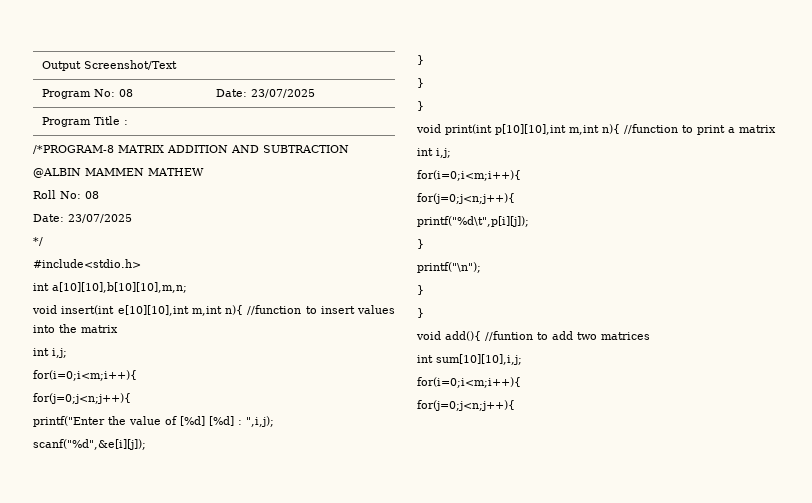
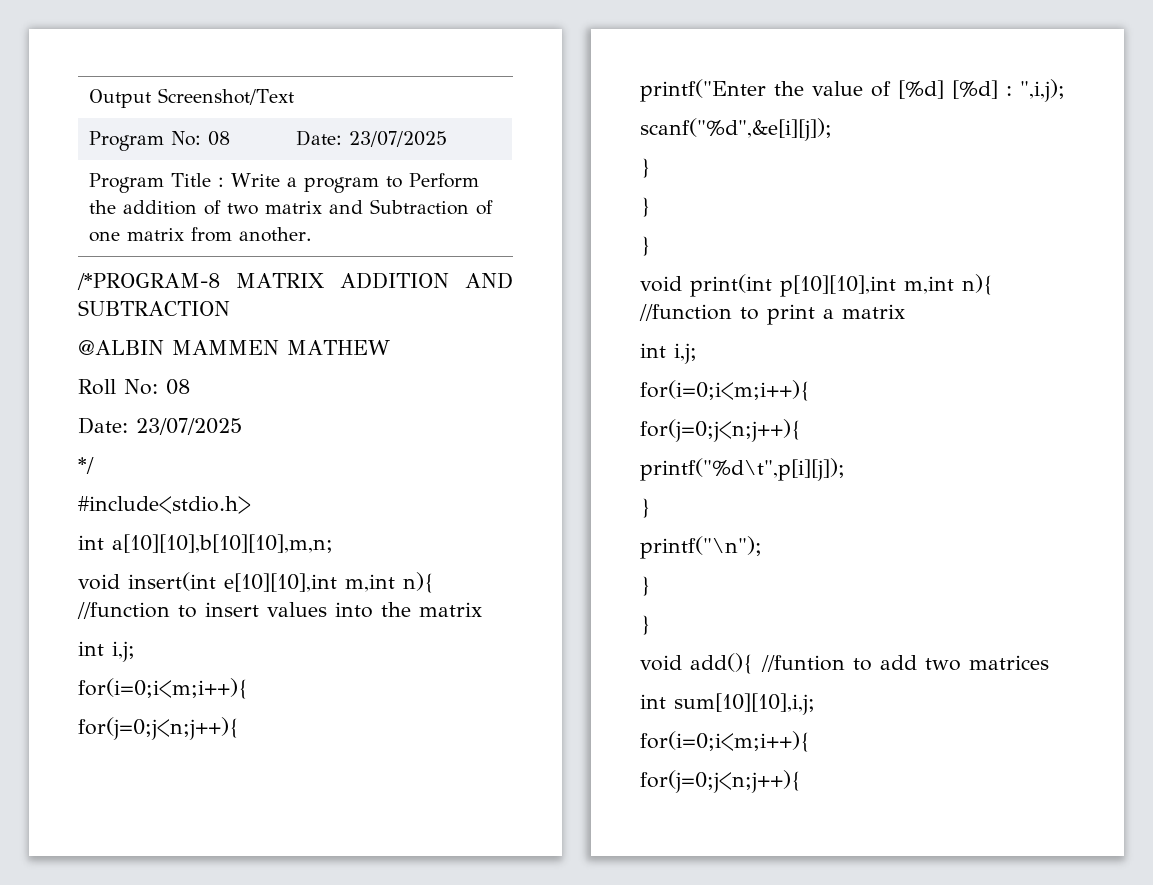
(128, 122) none -> [231,173,480,193] [89,199,494,215] [89,227,313,242] Write a program to Perform the addition of two matrix and Subtraction of one matrix from another.

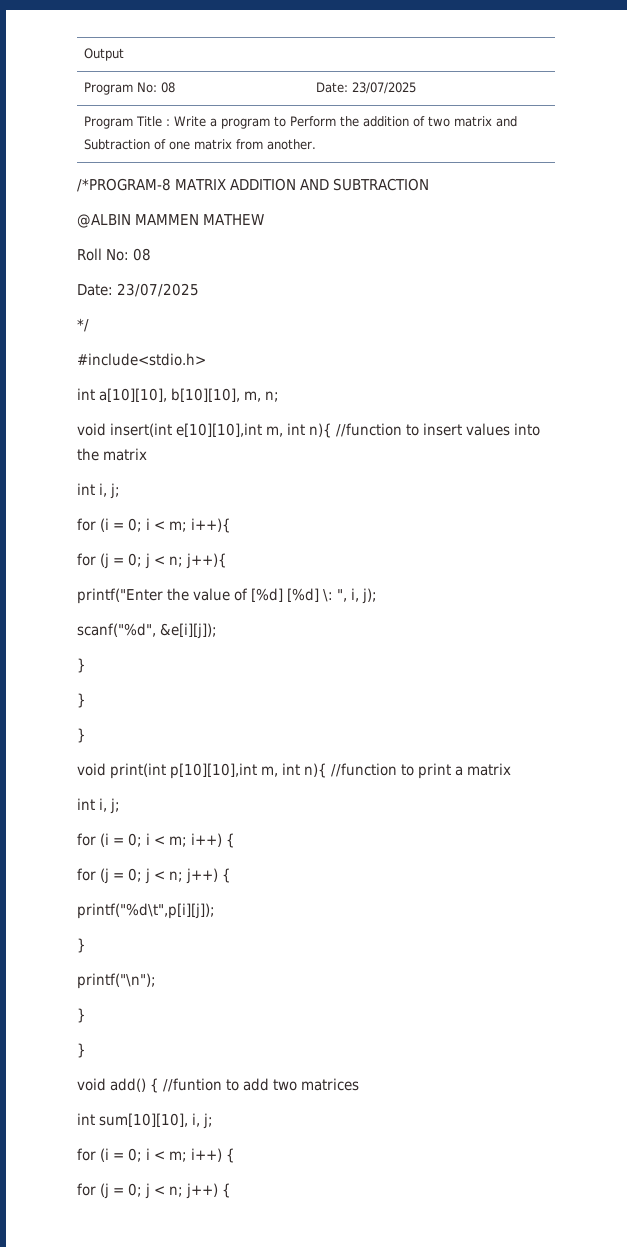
[158,88,295,105] Screenshot/Text -> (124, 54) none
[112,534,333,553] a[10][10],b[10][10],m,n; -> [99,388,279,402] a[10][10], b[10][10], m, n;
[345,574,395,592] m,int -> [266,423,305,437] m, int
[112,641,135,662] [78,678,249,699] [78,717,240,740] i,j; // for(i=0;i<m;i++){ // for(j=0;j<n;j++){ -> [99,483,120,499] [77,518,231,533] [77,553,227,569] i, j; // for (i = 0; i < m; i++){ // for (j = 0; j < n; j++){
[1006,79,1065,102] [640,118,832,141] : ",i,j); // scanf("%d",&e[i][j]); -> [323,588,377,604] [77,623,217,639] \: ", i, j); // scanf("%d", &e[i][j]);
[904,276,954,294] m,int -> [261,763,300,777] m, int
[674,343,697,364] [640,380,811,401] [640,419,802,442] i,j; // for(i=0;i<m;i++){ // for(j=0;j<n;j++){ -> [99,798,120,814] [77,833,235,848] [77,868,231,884] i, j; // for (i = 0; i < m; i++) { // for (j = 0; j < n; j++) {
[690,653,754,674] add(){ -> [110,1078,159,1093] add() {
[674,693,815,715] [640,731,811,752] [640,770,802,793] sum[10][10],i,j; // for(i=0;i<m;i++){ // for(j=0;j<n;j++){ -> [99,1113,213,1129] [77,1148,235,1163] [77,1183,231,1199] sum[10][10], i, j; // for (i = 0; i < m; i++) { // for (j = 0; j < n; j++) {

